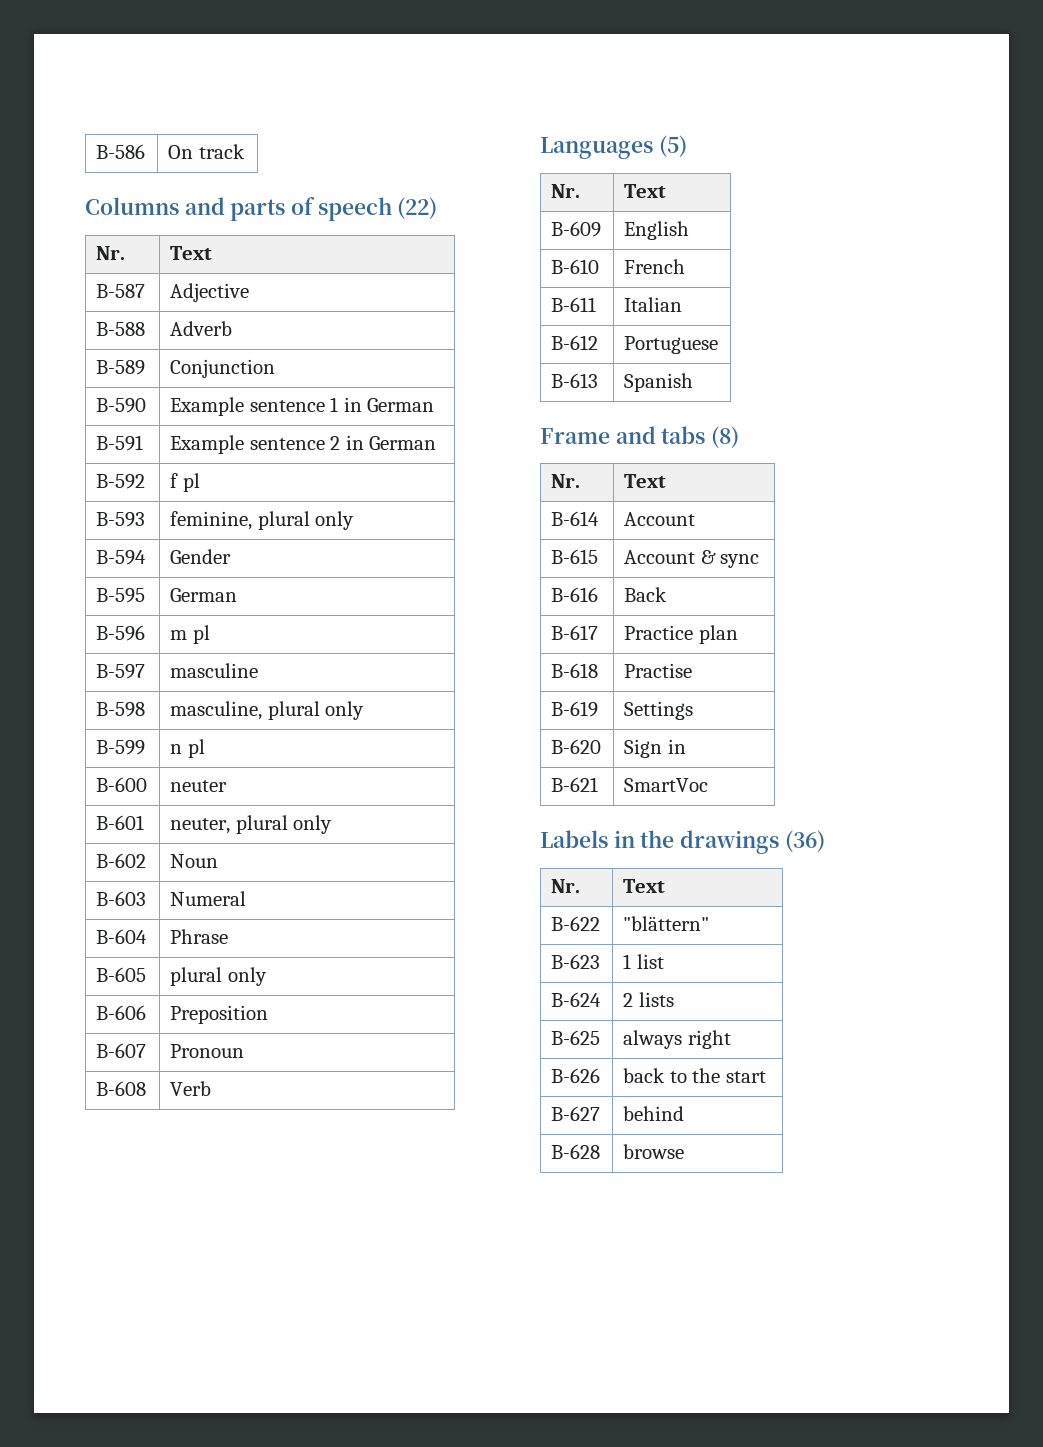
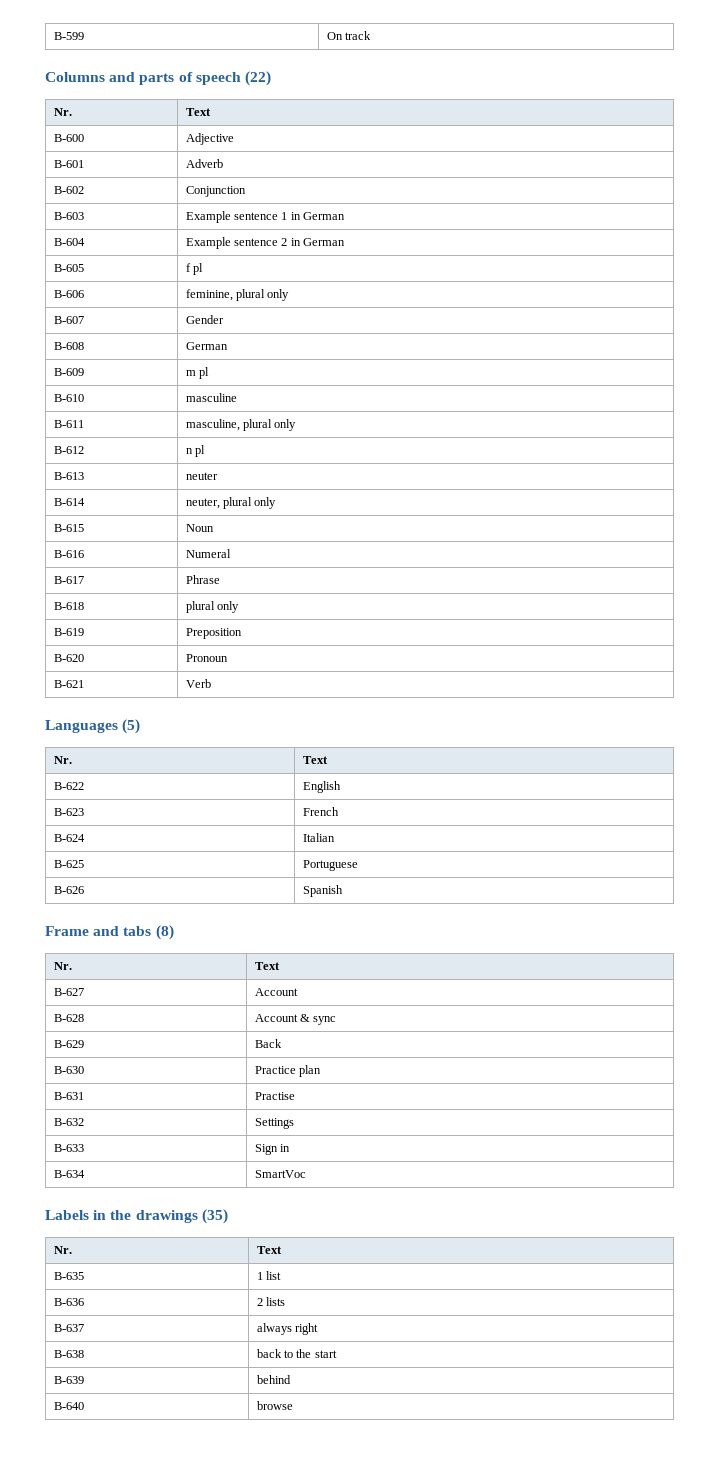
[96,144,146,159] B-586 -> [53,32,84,40] B-599
[96,284,146,298] B-587 -> [53,134,84,142] B-600
[96,322,146,336] B-588 -> [53,160,84,168] B-601
[96,360,146,375] B-589 -> [53,186,84,194] B-602
[96,398,147,413] B-590 -> [53,212,84,220] B-603
[96,435,144,451] B-591 -> [53,238,85,246] B-604
[96,474,146,489] B-592 -> [53,264,84,272] B-605
[96,512,146,527] B-593 -> [53,290,84,298] B-606
[96,550,147,565] B-594 -> [53,316,84,324] B-607
[96,588,146,603] [170,588,238,602] [96,625,146,641] B-595 | German // B-596 -> [53,342,84,350] [185,342,228,350] [53,368,84,376] B-608 | German // B-609
[96,664,146,679] B-597 -> [53,394,84,402] B-610
[96,702,146,717] B-598 -> [53,420,84,428] B-611
[96,740,146,755] B-599 -> [53,446,84,454] B-612
[96,777,148,792] B-600 -> [53,472,84,480] B-613
[96,815,145,830] B-601 -> [53,498,85,506] B-614
[96,853,147,868] B-602 -> [53,524,84,532] B-615
[96,891,147,906] B-603 -> [53,550,84,558] B-616
[96,929,148,944] B-604 -> [53,576,84,584] B-617
[96,967,147,982] [170,967,267,986] [96,1005,147,1020] B-605 | plural only // B-606 -> [53,602,84,610] [185,601,239,613] [53,628,84,636] B-618 | plural only // B-619
[96,1043,147,1058] B-607 -> [53,654,84,662] B-620
[96,1081,147,1096] B-608 -> [53,680,84,688] B-621
[551,221,602,237] B-609 -> [53,782,84,790] B-622
[551,259,600,274] B-610 -> [53,808,84,816] B-623
[551,297,597,312] B-611 -> [53,834,85,842] B-624
[551,335,599,350] B-612 -> [53,860,84,868] B-625
[551,373,599,388] B-613 -> [53,886,84,894] B-626
[551,511,600,526] B-614 -> [53,988,84,996] B-627
[551,549,599,564] B-615 -> [53,1014,84,1022] B-628
[551,587,599,602] B-616 -> [53,1040,84,1048] B-629
[551,625,599,640] B-617 -> [53,1066,84,1074] B-630
[551,663,599,678] B-618 -> [53,1092,84,1100] B-631
[551,701,599,717] B-619 -> [53,1118,84,1126] B-632
[551,739,602,754] B-620 -> [53,1144,84,1152] B-633
[551,777,599,792] B-621 -> [53,1170,85,1178] B-634
[784,830,825,852] [551,879,581,893] [623,879,666,893] [551,916,601,931] [623,916,710,931] [551,954,601,969] (36) // Nr. | Text // B-622 | "blättern" // B-623 -> [201,1209,228,1224] [53,1246,72,1254] [256,1246,282,1254] [53,1272,84,1280] (35) // Nr. | Text // B-635
[551,992,602,1007] B-624 -> [53,1298,84,1306] B-636
[551,1030,601,1045] B-625 -> [53,1324,84,1332] B-637
[551,1068,601,1083] B-626 -> [53,1350,84,1358] B-638
[551,1106,601,1121] B-627 -> [53,1376,84,1384] B-639
[551,1144,601,1159] B-628 -> [53,1402,84,1410] B-640

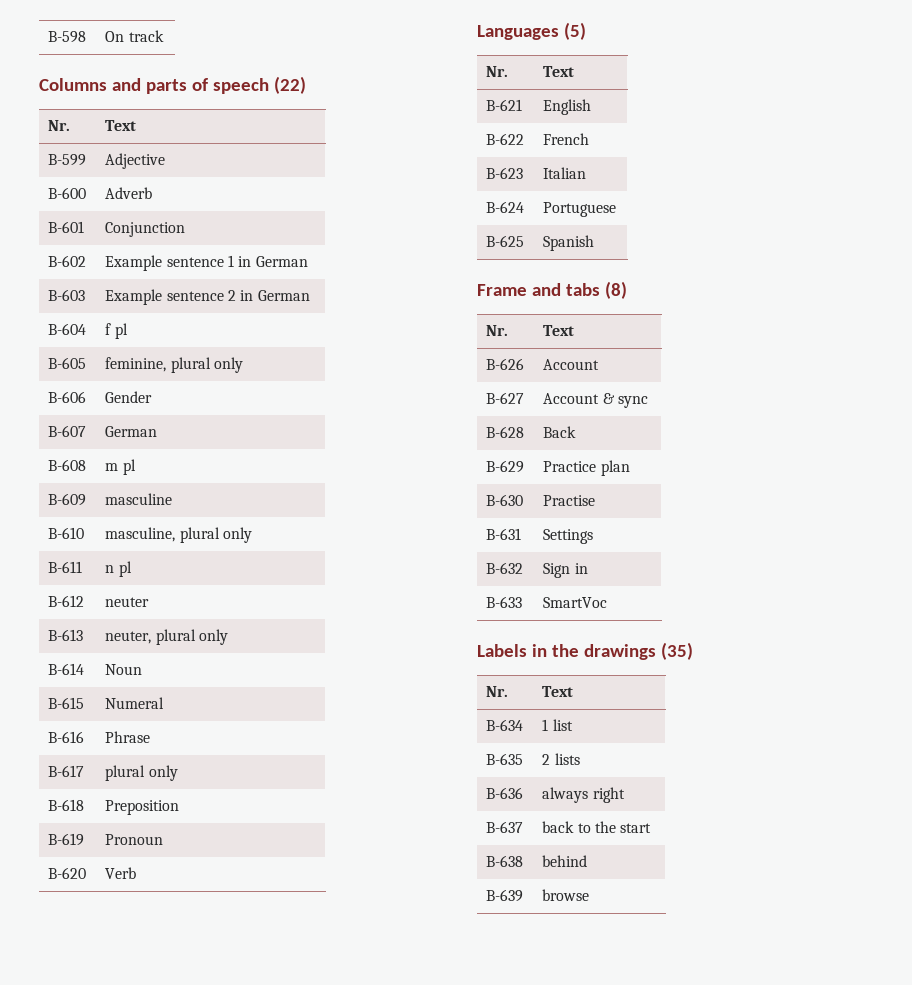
[53,32,84,40] B-599 -> [48,31,87,43] B-598
[53,134,84,142] B-600 -> [48,154,87,166] B-599
[53,160,84,168] B-601 -> [48,187,87,199] B-600
[53,186,84,194] B-602 -> [48,221,85,233] B-601
[53,212,84,220] B-603 -> [48,255,87,267] B-602
[53,238,85,246] B-604 -> [48,289,86,301] B-603
[53,264,84,272] B-605 -> [48,323,87,335] B-604
[53,290,84,298] B-606 -> [48,357,87,369] B-605
[53,316,84,324] B-607 -> [48,391,87,403] B-606
[53,342,84,350] [185,342,228,350] [53,368,84,376] B-608 | German // B-609 -> [48,425,87,437] [105,426,158,437] [48,459,87,471] B-607 | German // B-608
[53,394,84,402] B-610 -> [48,493,87,506] B-609
[53,420,84,428] B-611 -> [48,527,85,539] B-610
[53,446,84,454] B-612 -> [48,561,83,573] B-611
[53,472,84,480] B-613 -> [48,595,85,607] B-612
[53,498,85,506] B-614 -> [48,629,84,641] B-613
[53,524,84,532] B-615 -> [48,663,85,675] B-614
[53,550,84,558] B-616 -> [48,697,85,709] B-615
[53,576,84,584] B-617 -> [48,731,85,743] B-616
[53,602,84,610] [185,601,239,613] [53,628,84,636] B-618 | plural only // B-619 -> [48,765,85,777] [105,765,178,781] [48,799,85,811] B-617 | plural only // B-618
[53,654,84,662] B-620 -> [48,833,85,846] B-619
[53,680,84,688] B-621 -> [48,867,87,879] B-620
[53,782,84,790] B-622 -> [486,99,523,111] B-621
[53,808,84,816] B-623 -> [486,133,525,145] B-622
[53,834,85,842] B-624 -> [486,167,524,179] B-623
[53,860,84,868] B-625 -> [486,201,525,213] B-624
[53,886,84,894] B-626 -> [486,235,525,247] B-625
[53,988,84,996] B-627 -> [486,358,525,370] B-626
[53,1014,84,1022] B-628 -> [486,392,525,404] B-627
[53,1040,84,1048] B-629 -> [486,426,525,438] B-628
[53,1066,84,1074] B-630 -> [486,460,525,473] B-629
[53,1092,84,1100] B-631 -> [486,494,524,506] B-630
[53,1118,84,1126] B-632 -> [486,528,522,540] B-631
[53,1144,84,1152] B-633 -> [486,562,524,574] B-632
[53,1170,85,1178] B-634 -> [486,596,523,608] B-633
[53,1272,84,1280] B-635 -> [486,719,524,731] B-634
[53,1298,84,1306] B-636 -> [486,753,524,765] B-635
[53,1324,84,1332] B-637 -> [486,787,524,799] B-636
[53,1350,84,1358] B-638 -> [486,821,524,833] B-637
[53,1376,84,1384] B-639 -> [486,855,524,867] B-638
[53,1402,84,1410] B-640 -> [486,889,524,902] B-639

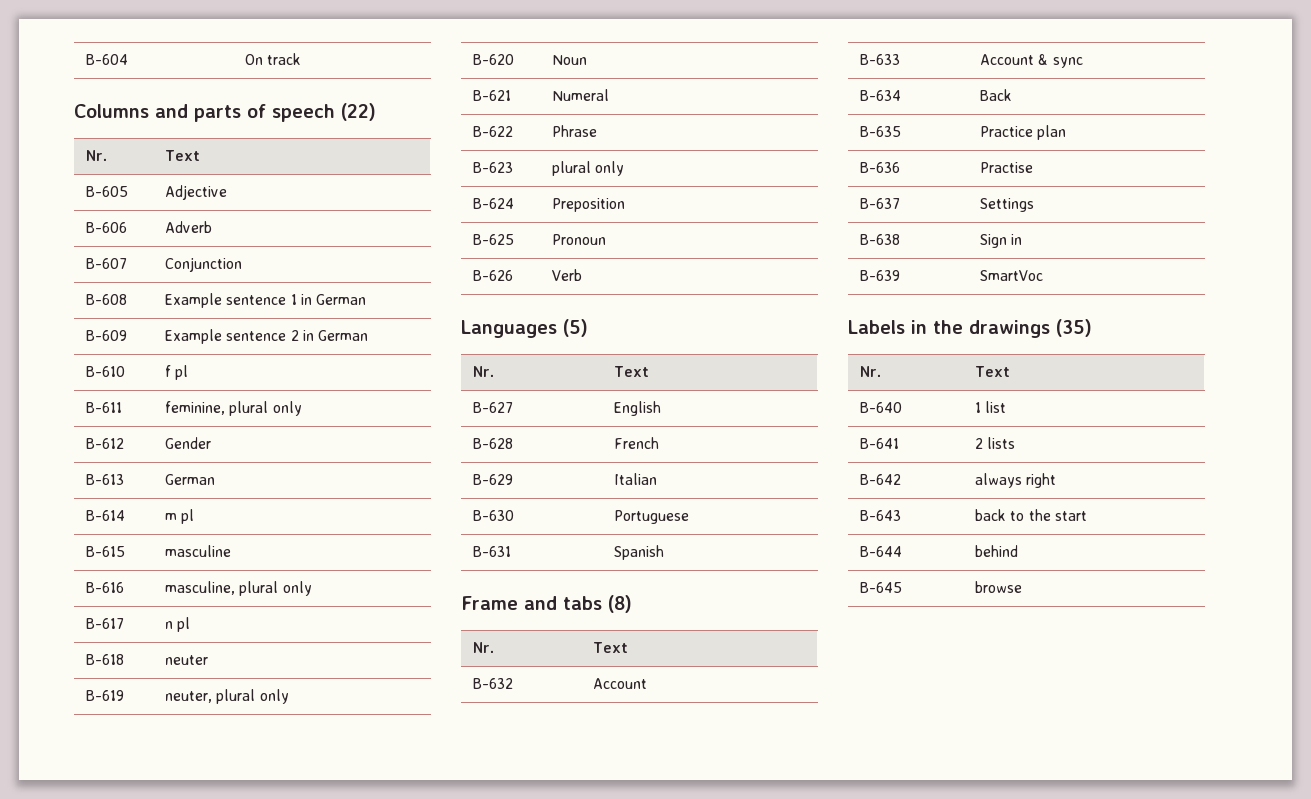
[48,31,87,43] B-598 -> [86,54,129,65] B-604
[48,154,87,166] B-599 -> [86,186,129,197] B-605
[48,187,87,199] B-600 -> [86,222,128,233] B-606
[48,221,85,233] B-601 -> [86,258,128,269] B-607
[48,255,87,267] B-602 -> [86,294,128,305] B-608
[48,289,86,301] B-603 -> [86,330,128,341] B-609
[48,323,87,335] B-604 -> [86,366,126,377] B-610
[48,357,87,369] B-605 -> [86,402,123,413] B-611
[48,391,87,403] B-606 -> [86,438,125,449] B-612
[48,425,87,437] [105,426,158,437] [48,459,87,471] B-607 | German // B-608 -> [86,474,125,485] [165,474,216,485] [86,510,126,521] B-613 | German // B-614
[48,493,87,506] B-609 -> [86,546,126,557] B-615
[48,527,85,539] B-610 -> [86,582,125,593] B-616
[48,561,83,573] B-611 -> [86,618,125,629] B-617
[48,595,85,607] B-612 -> [86,654,125,665] B-618
[48,629,84,641] B-613 -> [86,690,125,701] B-619
[48,663,85,675] B-614 -> [473,54,515,65] B-620
[48,697,85,709] B-615 -> [473,90,512,101] B-621
[48,731,85,743] B-616 -> [473,126,514,137] B-622
[48,765,85,777] [105,765,178,781] [48,799,85,811] B-617 | plural only // B-618 -> [473,162,514,173] [552,161,625,176] [473,198,515,209] B-623 | plural only // B-624
[48,833,85,846] B-619 -> [473,234,515,245] B-625
[48,867,87,879] B-620 -> [473,270,514,281] B-626
[486,99,523,111] B-621 -> [473,402,514,413] B-627
[486,133,525,145] B-622 -> [473,438,514,449] B-628
[486,167,524,179] B-623 -> [473,474,514,485] B-629
[486,201,525,213] B-624 -> [473,510,515,521] B-630
[486,235,525,247] B-625 -> [473,546,512,557] B-631
[486,358,525,370] B-626 -> [473,678,514,689] B-632
[486,392,525,404] B-627 -> [860,54,901,65] B-633
[486,426,525,438] B-628 -> [860,90,902,101] B-634
[486,460,525,473] B-629 -> [860,126,902,137] B-635
[486,494,524,506] B-630 -> [860,162,901,173] B-636
[486,528,522,540] B-631 -> [860,198,901,209] B-637
[486,562,524,574] B-632 -> [860,234,901,245] B-638
[486,596,523,608] B-633 -> [860,270,901,281] B-639
[486,719,524,731] B-634 -> [860,402,903,413] B-640
[486,753,524,765] B-635 -> [860,438,900,449] B-641
[486,787,524,799] B-636 -> [860,474,902,485] B-642
[486,821,524,833] B-637 -> [860,510,902,521] B-643
[486,855,524,867] B-638 -> [860,546,903,557] B-644
[486,889,524,902] B-639 -> [860,582,903,593] B-645

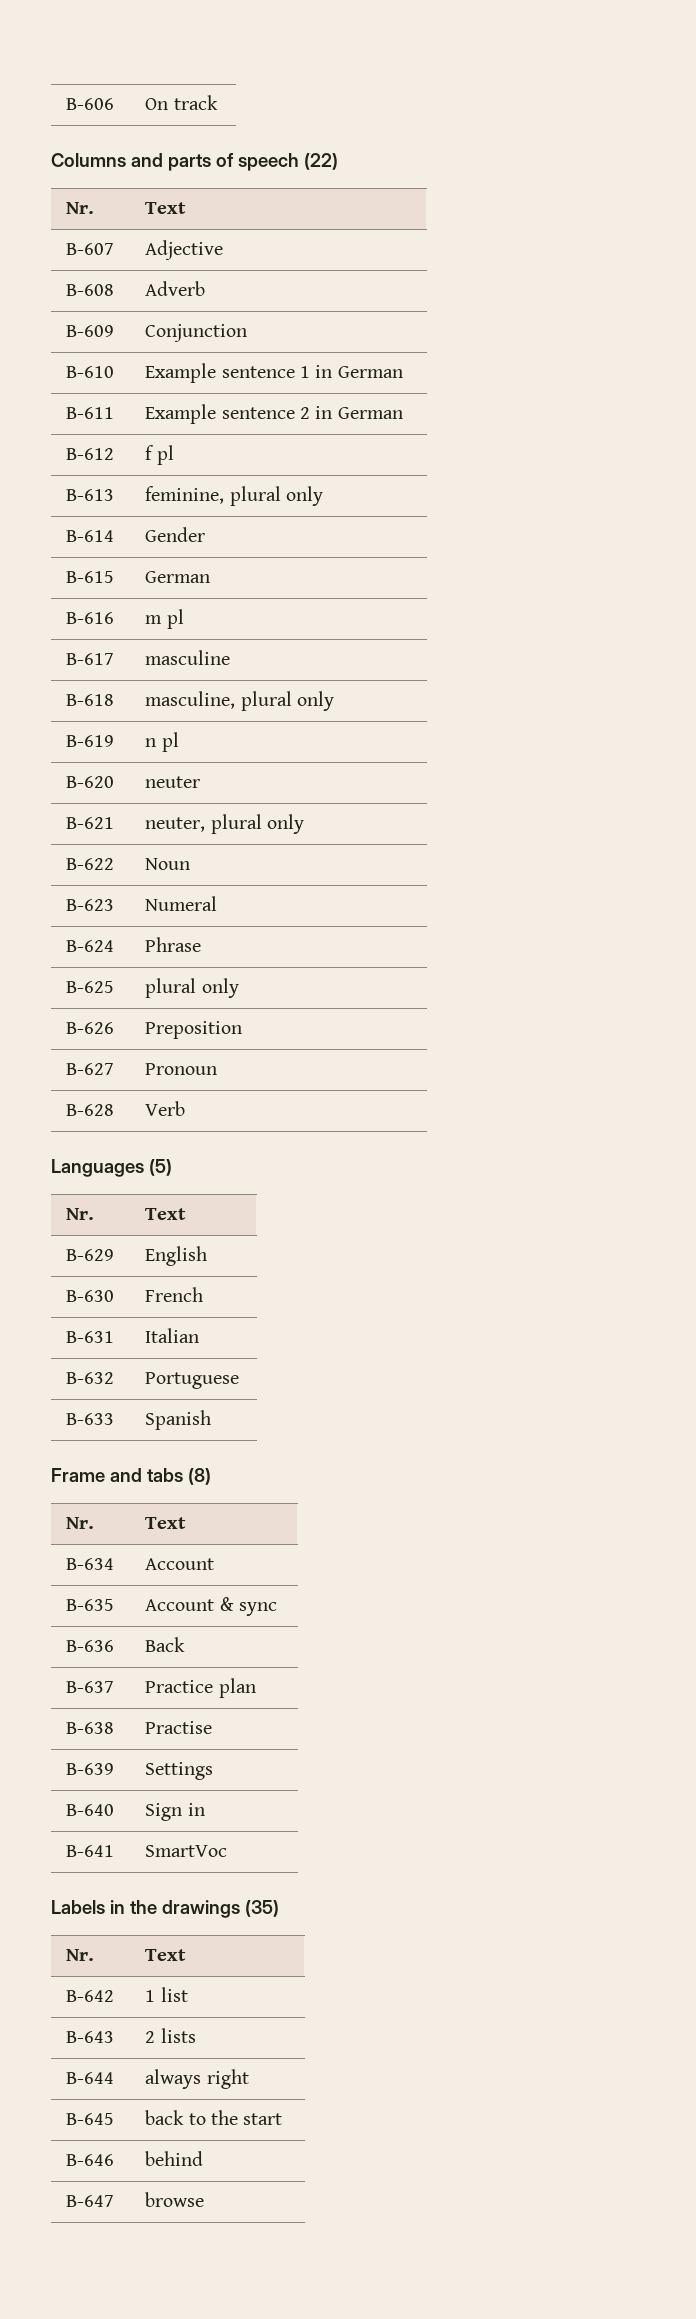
[86,54,129,65] B-604 -> [66,98,115,110] B-606
[86,186,129,197] B-605 -> [66,243,115,255] B-607
[86,222,128,233] B-606 -> [66,284,115,296] B-608
[86,258,128,269] B-607 -> [66,325,115,337] B-609
[86,294,128,305] B-608 -> [66,366,115,378] B-610
[86,330,128,341] B-609 -> [66,407,115,419] B-611
[86,366,126,377] B-610 -> [66,448,115,460] B-612
[86,402,123,413] B-611 -> [66,489,115,501] B-613
[86,438,125,449] B-612 -> [66,530,115,542] B-614
[86,474,125,485] [165,474,216,485] [86,510,126,521] B-613 | German // B-614 -> [66,571,115,583] [145,571,211,583] [66,612,115,624] B-615 | German // B-616
[86,546,126,557] B-615 -> [66,653,115,665] B-617
[86,582,125,593] B-616 -> [66,694,115,706] B-618
[86,618,125,629] B-617 -> [66,735,115,747] B-619
[86,654,125,665] B-618 -> [66,776,115,788] B-620
[86,690,125,701] B-619 -> [66,817,115,829] B-621
[473,54,515,65] B-620 -> [66,858,115,870] B-622
[473,90,512,101] B-621 -> [66,899,115,911] B-623
[473,126,514,137] B-622 -> [66,940,115,952] B-624
[473,162,514,173] [552,161,625,176] [473,198,515,209] B-623 | plural only // B-624 -> [66,981,115,993] [145,978,239,998] [66,1022,115,1034] B-625 | plural only // B-626
[473,234,515,245] B-625 -> [66,1063,115,1075] B-627
[473,270,514,281] B-626 -> [66,1104,115,1116] B-628
[473,402,514,413] B-627 -> [66,1249,115,1261] B-629
[473,438,514,449] B-628 -> [66,1290,115,1302] B-630
[473,474,514,485] B-629 -> [66,1331,115,1343] B-631
[473,510,515,521] B-630 -> [66,1372,115,1384] B-632
[473,546,512,557] B-631 -> [66,1413,115,1425] B-633
[473,678,514,689] B-632 -> [66,1558,115,1570] B-634
[860,54,901,65] B-633 -> [66,1599,115,1611] B-635
[860,90,902,101] B-634 -> [66,1640,115,1652] B-636
[860,126,902,137] B-635 -> [66,1681,115,1693] B-637
[860,162,901,173] B-636 -> [66,1722,115,1734] B-638
[860,198,901,209] B-637 -> [66,1763,115,1775] B-639
[860,234,901,245] B-638 -> [66,1804,115,1816] B-640
[860,270,901,281] B-639 -> [66,1845,115,1857] B-641
[860,402,903,413] B-640 -> [66,1990,115,2002] B-642
[860,438,900,449] B-641 -> [66,2031,115,2043] B-643
[860,474,902,485] B-642 -> [66,2072,115,2084] B-644
[860,510,902,521] B-643 -> [66,2113,115,2125] B-645
[860,546,903,557] B-644 -> [66,2154,115,2166] B-646
[860,582,903,593] B-645 -> [66,2195,115,2207] B-647

